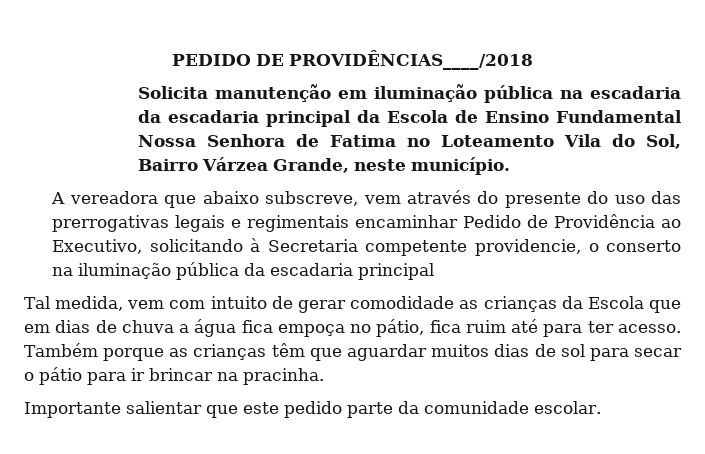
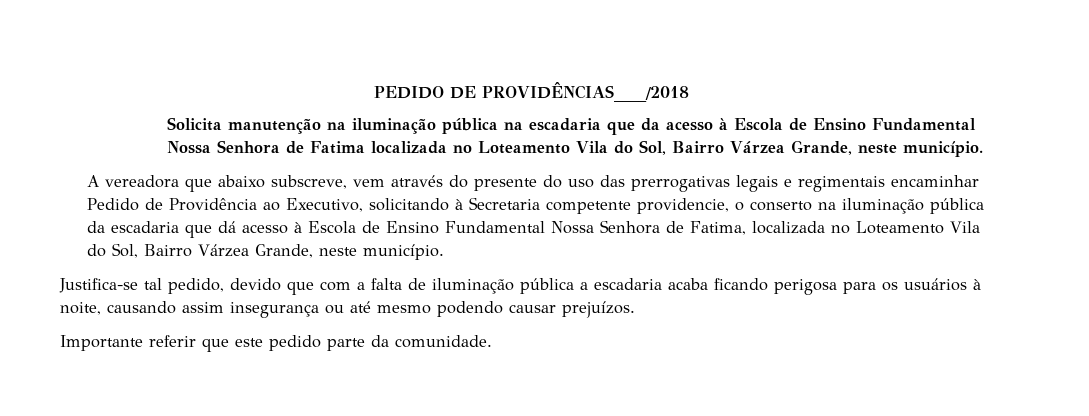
[337,90,367,99] em -> [327,122,347,130] na
[137,110,380,127] da escadaria principal da -> [607,118,729,135] que da acesso à
(396, 141) none -> [371,141,448,154] localizada
[358,263,435,280] [24,296,681,313] [24,319,681,337] [24,343,682,361] [24,367,324,385] principal // Tal medida, vem com intuito de gerar comodidade as crianças da Escola que em dias de chuva a água fica empoça no pátio, fica ruim até para ter acesso. Também porque as crianças têm que aguardar muitos dias de sol para secar o pátio para ir brincar na pracinha. -> [184,220,980,238] [86,243,444,260] [59,278,981,295] [60,301,635,318] que dá acesso à Escola de Ensino Fundamental Nossa Senhora de Fatima, localizada no Loteamento Vila do Sol, Bairro Várzea Grande, neste município. // Justifica-se tal pedido, devido que com a falta de iluminação pública a escadaria acaba ficando perigosa para os usuários à noite, causando assim insegurança ou até mesmo podendo causar prejuízos.
[126,401,202,414] salientar -> [149,335,196,347] referir
[424,401,601,414] comunidade escolar. -> [395,335,492,348] comunidade.

